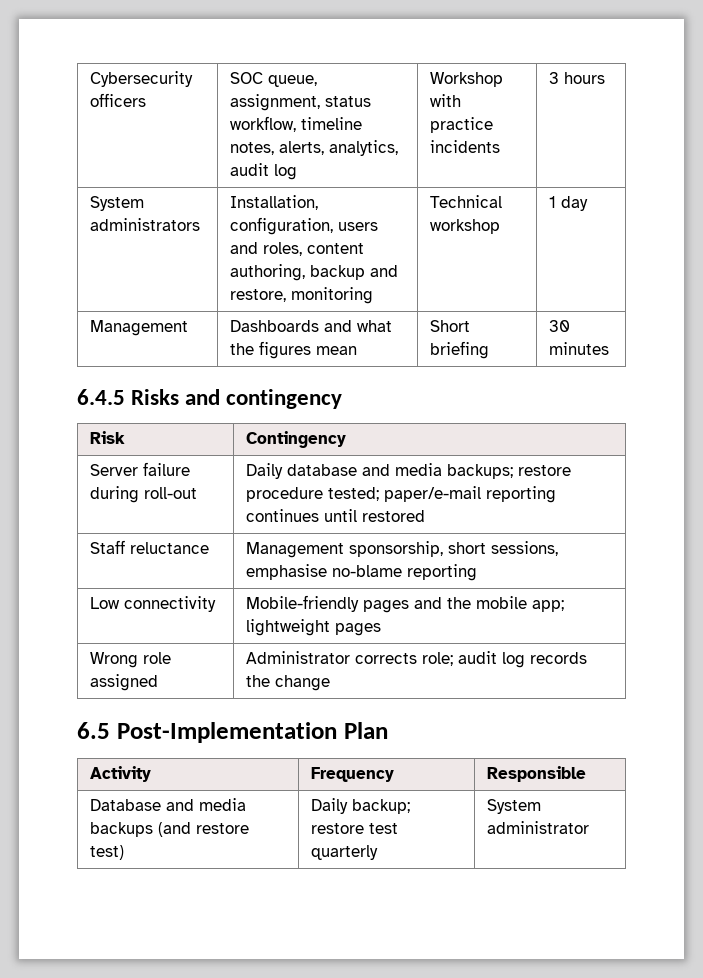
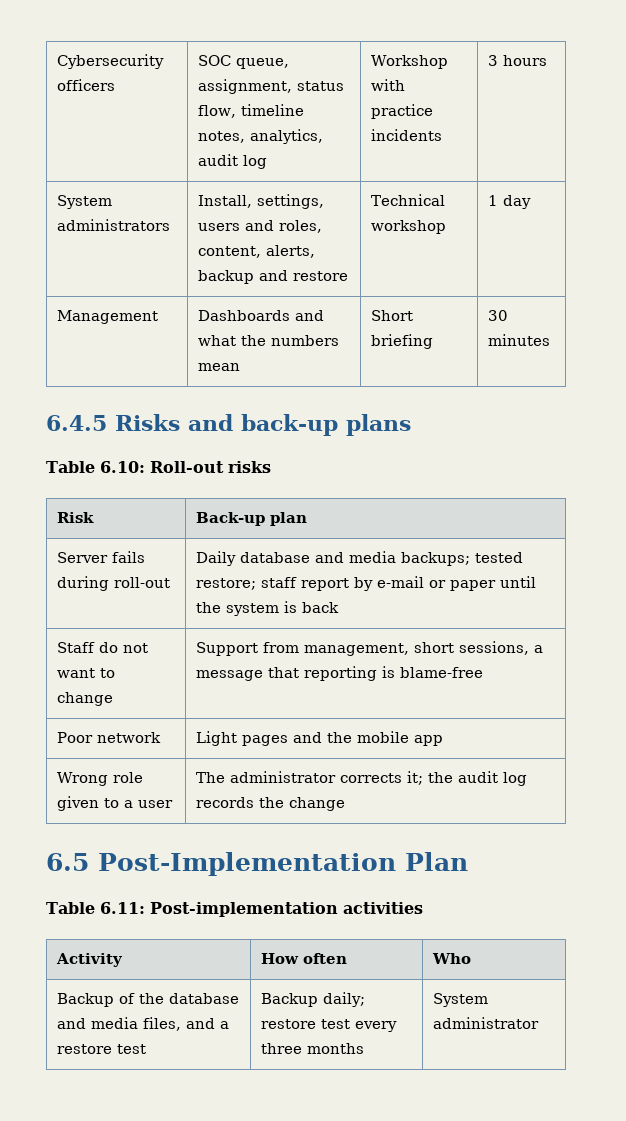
[229,116,296,132] workflow, -> [198,105,237,118] flow,
[278,141,324,155] alerts, -> (246, 137) none
[229,195,318,210] [229,217,333,235] Installation, configuration, -> [198,194,325,209] Install, settings,
[306,243,364,254] [229,264,398,281] [229,287,373,304] content authoring, backup and restore, monitoring -> [198,245,316,258] [198,270,349,284] content, alerts, backup and restore
[258,341,311,359] figures -> [271,335,340,346] numbers
[226,389,343,409] contingency -> [241,414,411,436] [46,461,271,473] back-up plans // Table 6.10: Roll-out risks
[245,431,346,448] Contingency -> [196,512,308,526] Back-up plan
[142,462,190,476] failure -> [112,551,146,563] fails
[517,465,571,476] [245,486,556,503] [245,509,425,522] [89,540,209,554] [245,541,558,558] [245,564,477,581] [89,596,216,612] [245,595,359,612] restore procedure tested; paper/e-mail reporting continues until restored // Staff reluctance | Management sponsorship, short sessions, emphasise no-blame reporting // Low connectivity | Mobile-friendly -> [475,552,524,563] [196,576,537,591] [196,601,340,616] [57,642,149,653] [57,668,116,678] [57,692,114,706] [196,641,544,656] [196,666,484,681] [57,732,162,743] [196,731,238,746] tested restore; staff report by e-mail or paper until the system is back // Staff do not want to change | Support from management, short sessions, a message that reporting is blame-free // Poor network | Light
[531,600,564,612] [245,619,381,636] app; lightweight pages -> [414,735,444,746] app
[89,674,158,691] [245,651,453,666] assigned | Administrator corrects role; -> [57,796,174,811] [196,771,454,785] given to a user | The administrator corrects it; the
[89,766,151,782] [310,767,394,782] [486,766,586,782] [89,798,246,811] [89,822,249,837] [89,845,124,860] [310,798,410,814] [310,823,398,834] [310,845,378,860] // Activity | Frequency | Responsible // Database and media backups (and restore test) | Daily backup; restore test quarterly -> [46,902,423,917] [56,953,124,967] [261,953,348,964] [432,953,472,964] [57,993,240,1007] [57,1017,230,1031] [57,1044,147,1054] [261,992,366,1007] [261,1019,398,1032] [261,1043,365,1054] // Table 6.11: Post-implementation activities // Activity | How often | Who // Backup of the database and media files, and a restore test | Backup daily; restore test every three months

